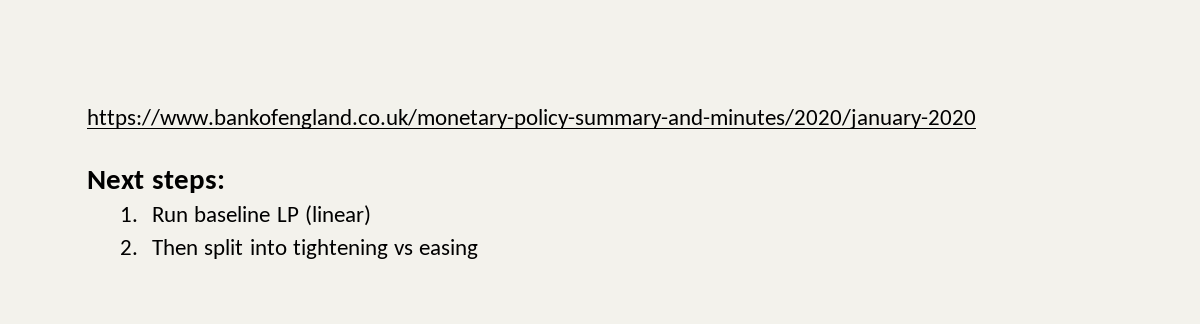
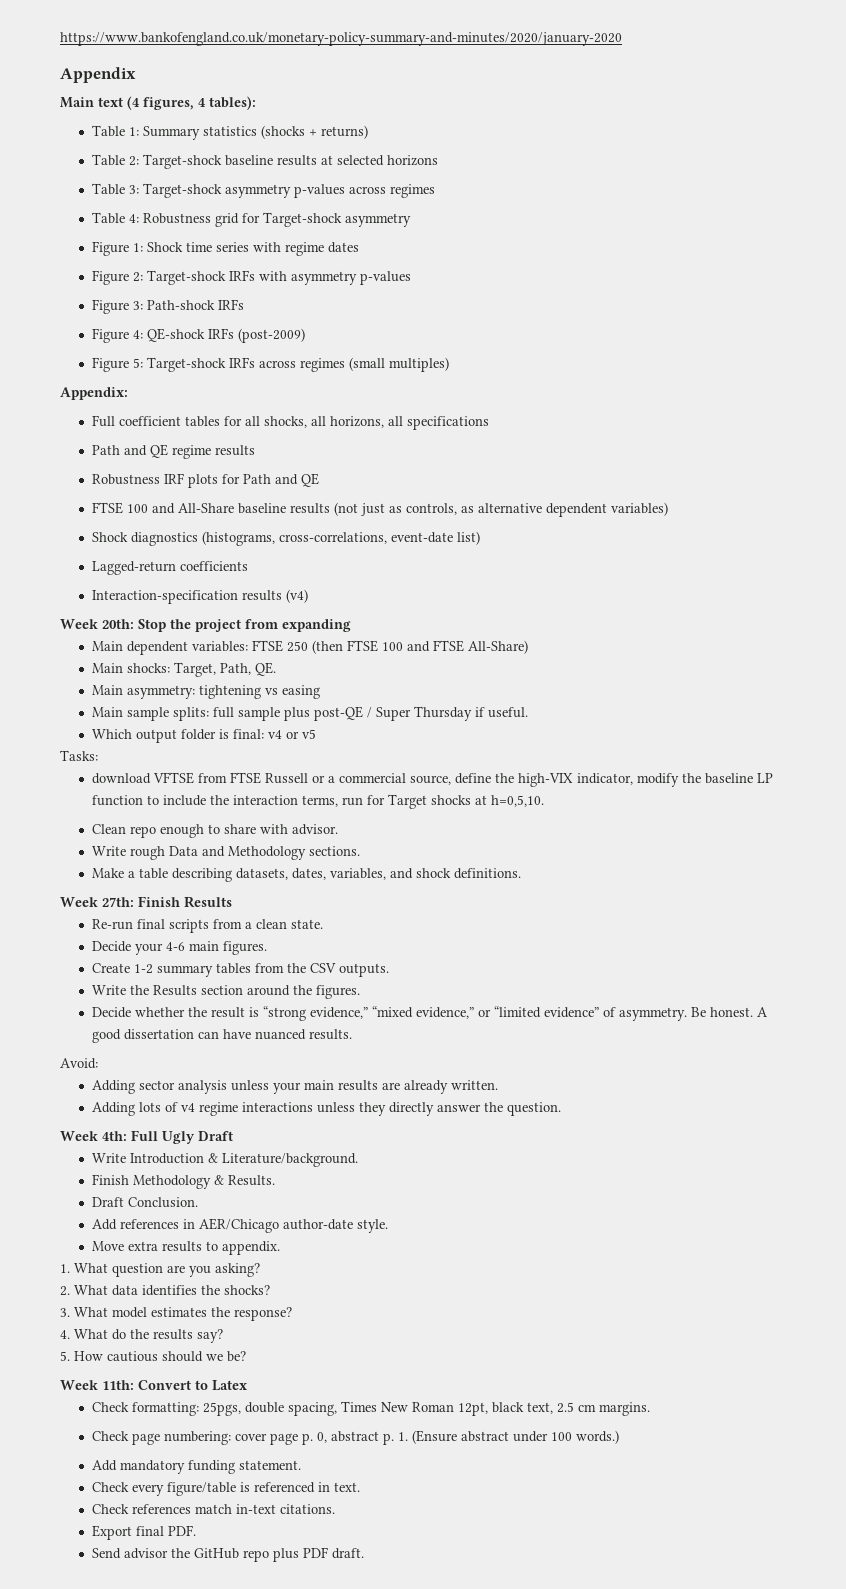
[87,171,225,193] [119,205,371,226] [119,239,479,259] Next steps: // 1. Run baseline LP (linear) // 2. Then split into tightening vs easing -> [60,67,136,83] [60,96,256,110] [91,125,368,140] [91,154,438,169] [91,183,435,198] [91,212,411,227] [91,241,359,256] [91,270,411,285] [91,299,244,314] [91,328,305,343] [91,357,449,372] [60,387,128,400] [91,415,489,430] [91,444,255,459] [91,473,319,488] [91,502,668,517] [91,531,480,546] [91,561,248,575] [91,589,308,604] [60,619,351,632] [91,640,528,655] [91,662,276,677] [91,685,320,699] [91,706,528,721] [91,729,316,743] [60,750,98,761] [91,772,773,787] [91,794,544,809] [91,824,338,838] [91,846,360,860] [91,868,521,882] [60,896,232,908] [91,919,323,933] [91,941,267,955] [91,963,389,977] [91,985,360,999] [91,1006,768,1021] [91,1029,352,1043] [60,1058,98,1069] [91,1080,498,1094] [91,1102,561,1116] [60,1130,233,1144] [91,1153,358,1167] [91,1174,275,1189] [91,1197,198,1208] [91,1218,388,1233] [91,1241,280,1255] [60,1263,260,1277] [60,1285,270,1296] [60,1307,292,1321] [60,1329,223,1343] [60,1351,246,1362] [60,1380,247,1391] [91,1401,650,1416] [91,1430,619,1445] [91,1460,301,1474] [91,1482,360,1496] [91,1504,335,1514] [91,1525,196,1540] [91,1547,364,1562] Appendix // Main text (4 figures, 4 tables): // Table 1: Summary statistics (shocks + returns) // Table 2: Target-shock baseline results at selected horizons // Table 3: Target-shock asymmetry p-values across regimes // Table 4: Robustness grid for Target-shock asymmetry // Figure 1: Shock time series with regime dates // Figure 2: Target-shock IRFs with asymmetry p-values // Figure 3: Path-shock IRFs // Figure 4: QE-shock IRFs (post-2009) // Figure 5: Target-shock IRFs across regimes (small multiples) // Appendix: // Full coefficient tables for all shocks, all horizons, all specifications // Path and QE regime results // Robustness IRF plots for Path and QE // FTSE 100 and All-Share baseline results (not just as controls, as alternative dependent variables) // Shock diagnostics (histograms, cross-correlations, event-date list) // Lagged-return coefficients // Interaction-specification results (v4) // Week 20th: Stop the project from expanding // Main dependent variables: FTSE 250 (then FTSE 100 and FTSE All-Share) // Main shocks: Target, Path, QE. // Main asymmetry: tightening vs easing // Main sample splits: full sample plus post-QE / Super Thursday if useful. // Which output folder is final: v4 or v5 // Tasks: // download VFTSE from FTSE Russell or a commercial source, define the high-VIX indicator, modify the baseline LP function to include the interaction terms, run for Target shocks at h=0,5,10. // Clean repo enough to share with advisor. // Write rough Data and Methodology sections. // Make a table describing datasets, dates, variables, and shock definitions. // Week 27th: Finish Results // Re-run final scripts from a clean state. // Decide your 4-6 main figures. // Create 1-2 summary tables from the CSV outputs. // Write the Results section around the figures. // Decide whether the result is “strong evidence,” “mixed evidence,” or “limited evidence” of asymmetry. Be honest. A good dissertation can have nuanced results. // Avoid: // Adding sector analysis unless your main results are already written. // Adding lots of v4 regime interactions unless they directly answer the question. // Week 4th: Full Ugly Draft // Write Introduction & Literature/background. // Finish Methodology & Results. // Draft Conclusion. // Add references in AER/Chicago author-date style. // Move extra results to appendix. // 1. What question are you asking? // 2. What data identifies the shocks? // 3. What model estimates the response? // 4. What do the results say? // 5. How cautious should we be? // Week 11th: Convert to Latex // Check formatting: 25pgs, double spacing, Times New Roman 12pt, black text, 2.5 cm margins. // Check page numbering: cover page p. 0, abstract p. 1. (Ensure abstract under 100 words.) // Add mandatory funding statement. // Check every figure/table is referenced in text. // Check references match in-text citations. // Export final PDF. // Send advisor the GitHub repo plus PDF draft.

